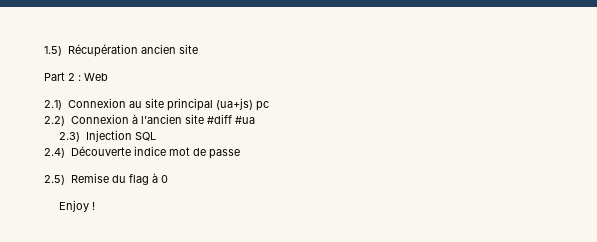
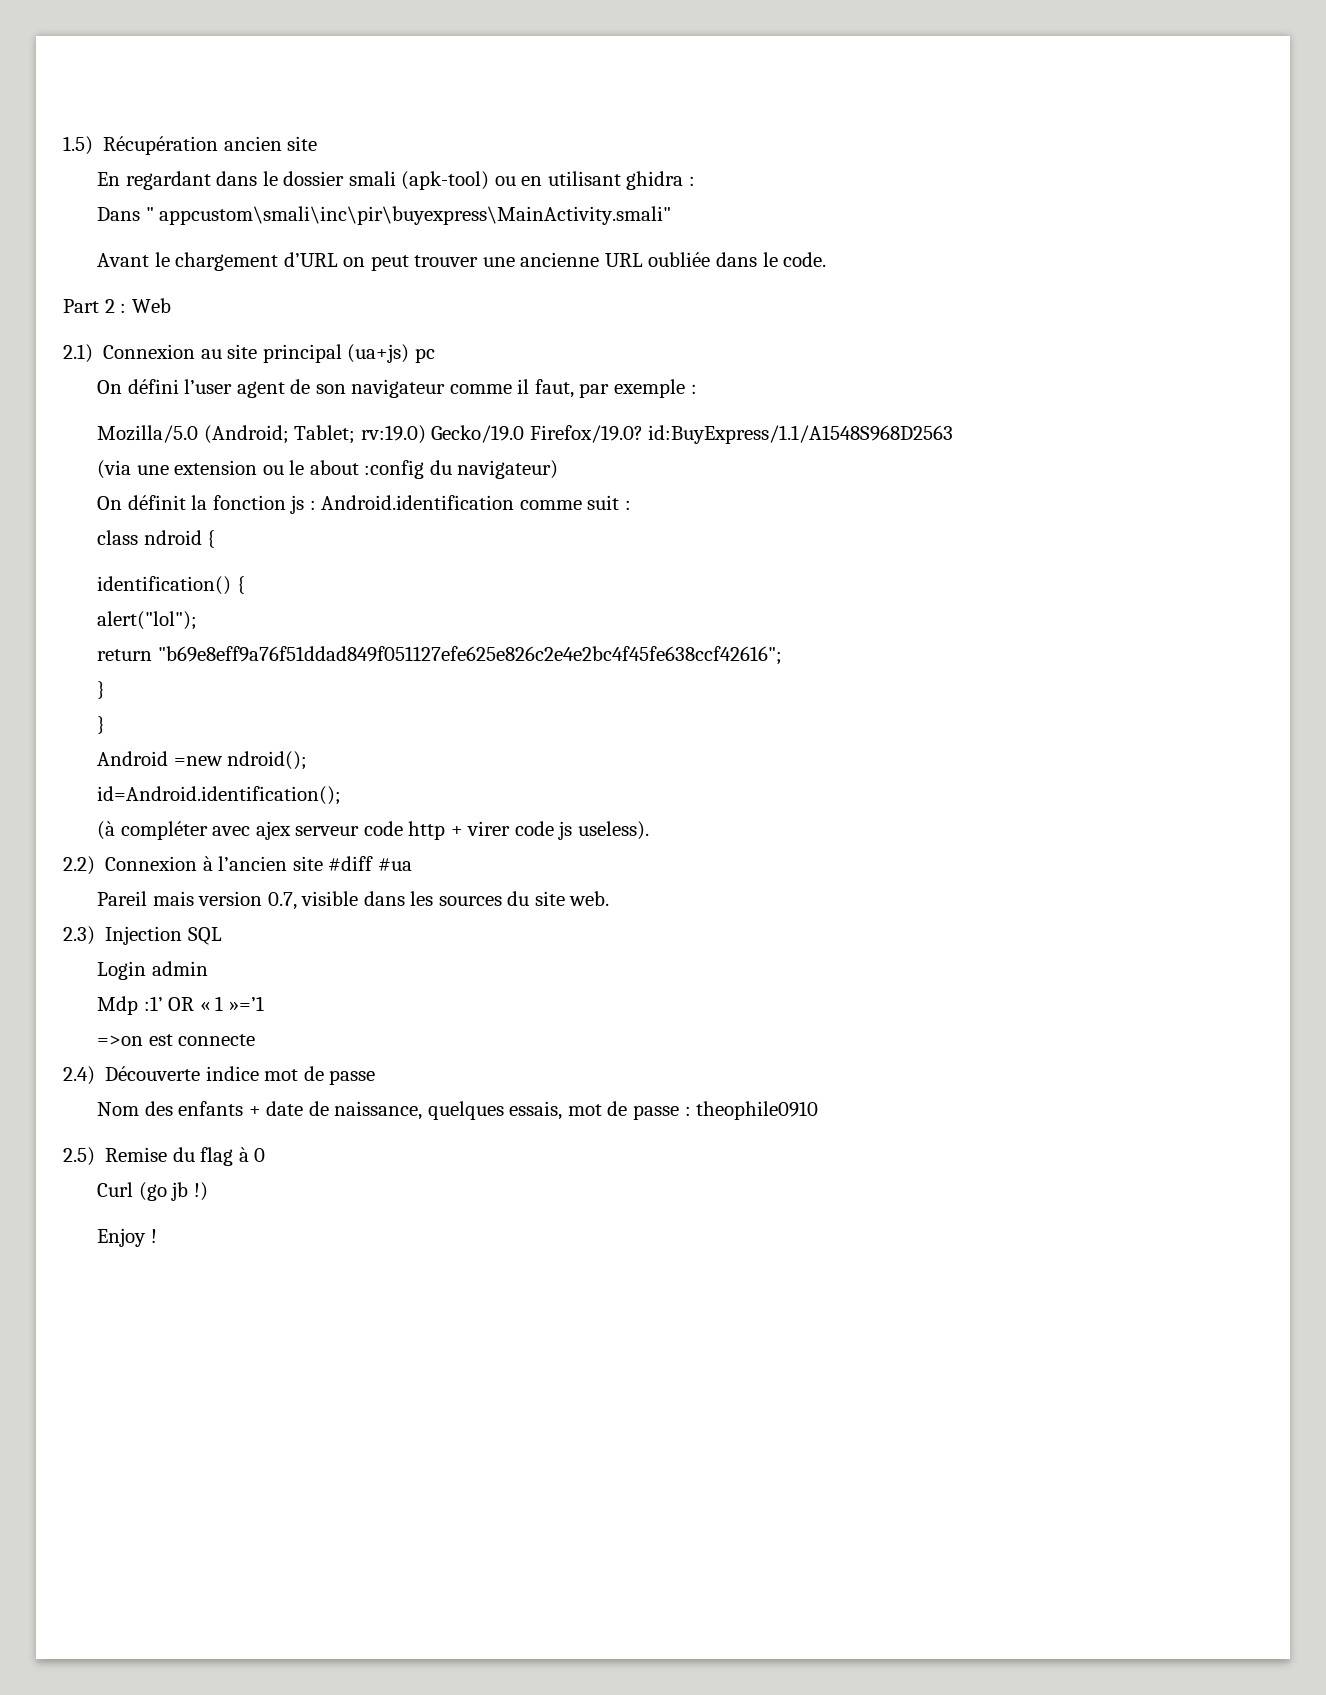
(198, 49) none -> [97,171,695,190] [97,206,672,225] [97,252,827,271] // En regardant dans le dossier smali (apk-tool) ou en utilisant ghidra : // Dans " appcustom\smali\inc\pir\buyexpress\MainActivity.smali" // Avant le chargement d’URL on peut trouver une ancienne URL oubliée dans le code.
(269, 106) none -> [97,379,697,398] [97,425,954,444] [97,460,559,479] [97,495,631,514] [97,530,216,548] [97,576,245,595] [97,611,198,630] [97,646,782,665] [97,681,106,699] [97,716,106,734] [97,751,308,770] [97,786,342,805] [97,821,649,840] // On défini l’user agent de son navigateur comme il faut, par exemple : // Mozilla/5.0 (Android; Tablet; rv:19.0) Gecko/19.0 Firefox/19.0? id:BuyExpress/1.1/A1548S968D2563 // (via une extension ou le about :config du navigateur) // On définit la fonction js : Android.identification comme suit : // class ndroid { // identification() { // alert("lol"); // return "b69e8eff9a76f51ddad849f051127efe625e826c2e4e2bc4f45fe638ccf42616"; // } // } // Android =new ndroid(); // id=Android.identification(); // (à compléter avec ajex serveur code http + virer code js useless).
[59,130,156,142] 2.3) Injection SQL -> [97,891,610,910] [63,926,222,945] [97,961,208,980] [97,996,264,1015] [97,1034,256,1046] Pareil mais version 0.7, visible dans les sources du site web. // 2.3) Injection SQL // Login admin // Mdp :1’ OR « 1 »=’1 // =>on est connecte
(240, 154) none -> [97,1101,819,1120] // Nom des enfants + date de naissance, quelques essais, mot de passe : theophile0910
(168, 179) none -> [97,1182,208,1201] // Curl (go jb !)

